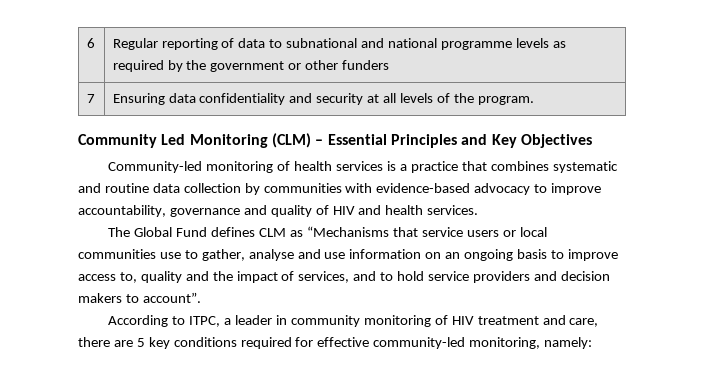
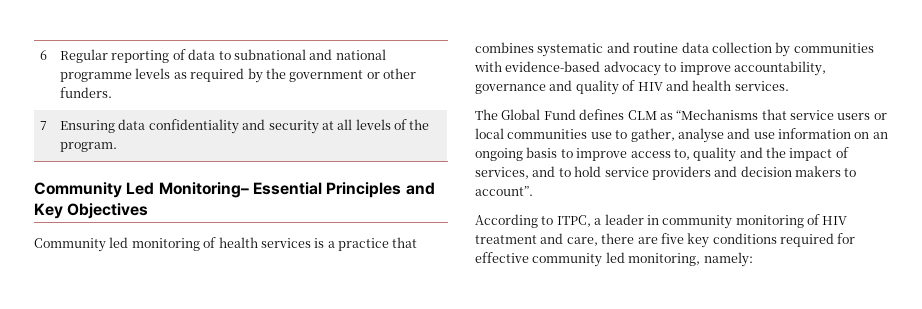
[342,60,390,70] funders -> [60,87,113,98] funders.
[189,133,324,148] Monitoring (CLM) – -> [158,182,249,198] Monitoring–
[108,161,203,173] Community-led -> [34,237,129,252] Community led
[136,338,145,347] 5 -> [660,233,684,244] five
[373,337,466,349] community-led -> [532,252,625,267] community led

